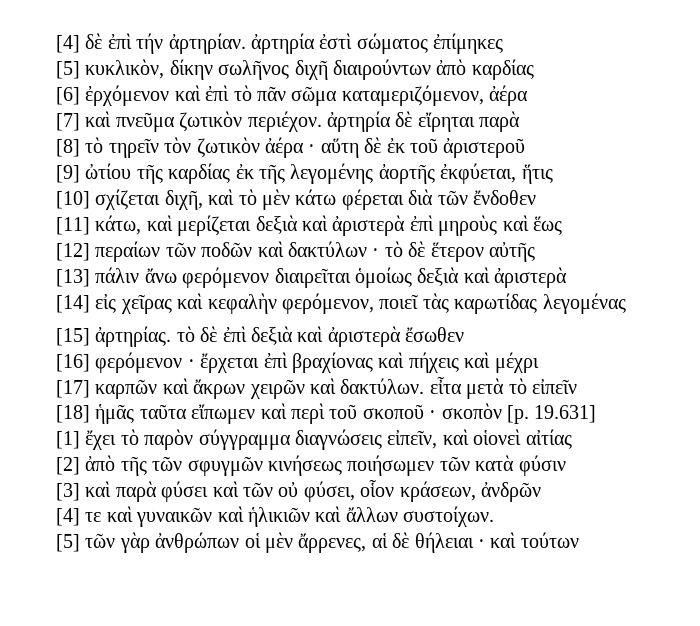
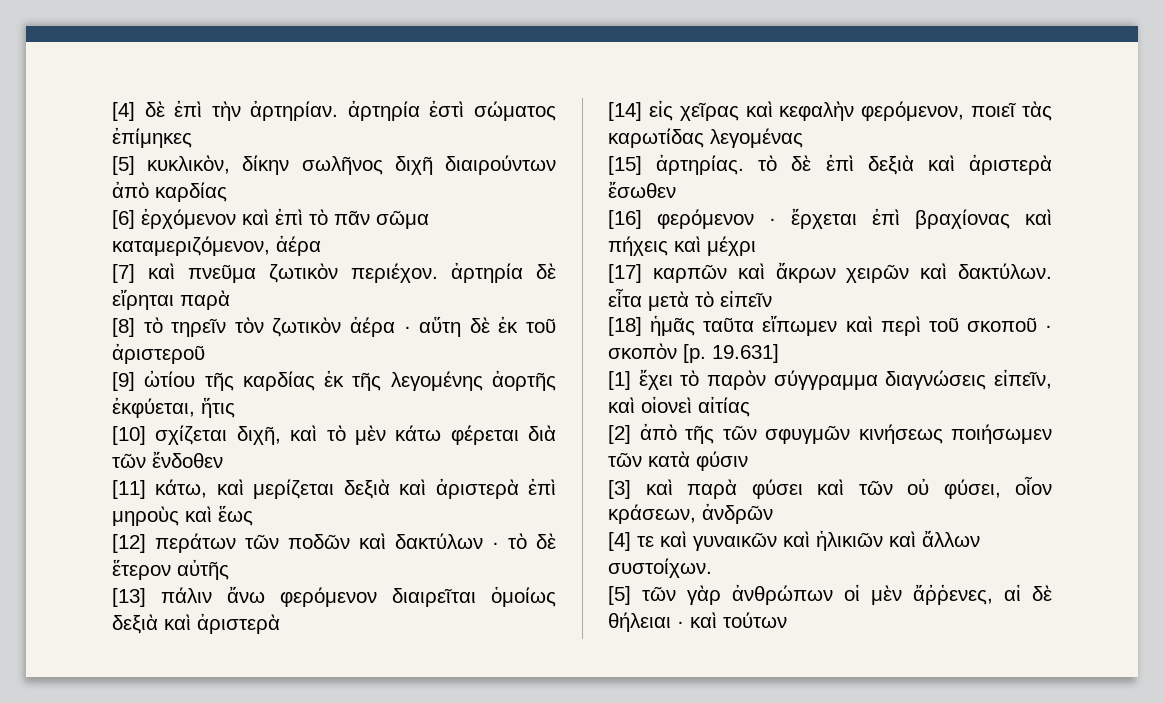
[136,33,164,54] τήν -> [211,101,241,121] τὴν
[95,241,161,262] περαίων -> [155,533,236,553] περάτων
[298,533,367,553] ἄρρενες, -> [913,584,993,605] ἄῤῥενες,

